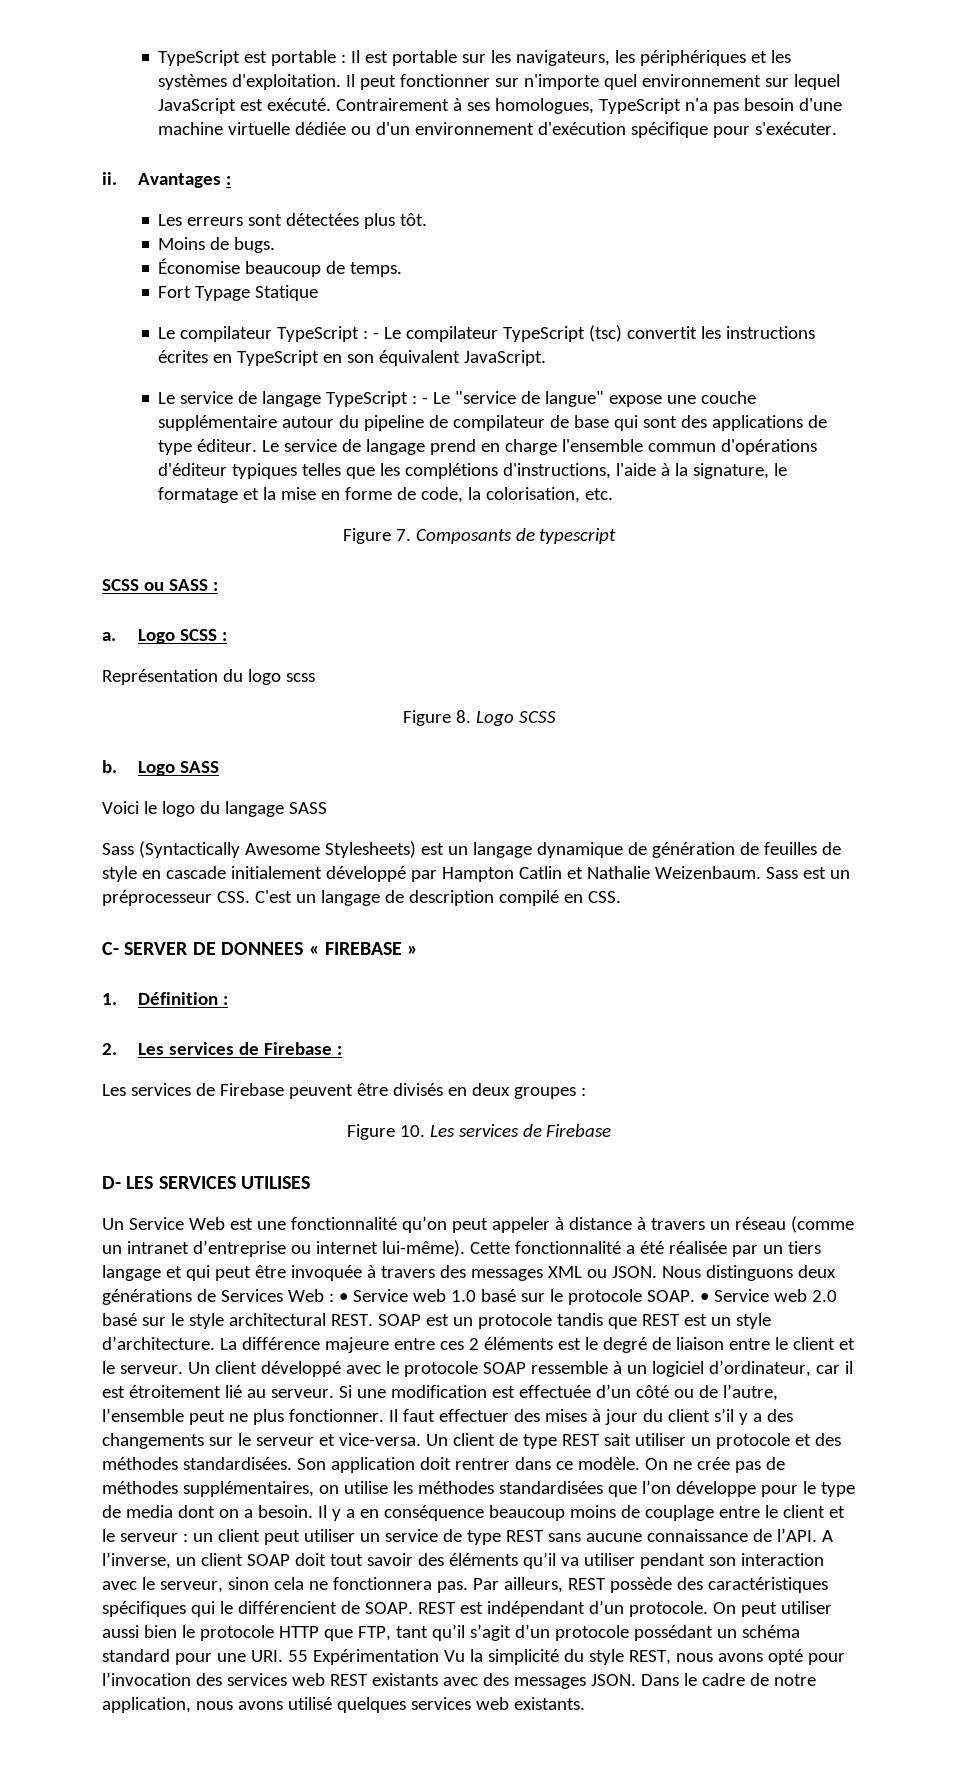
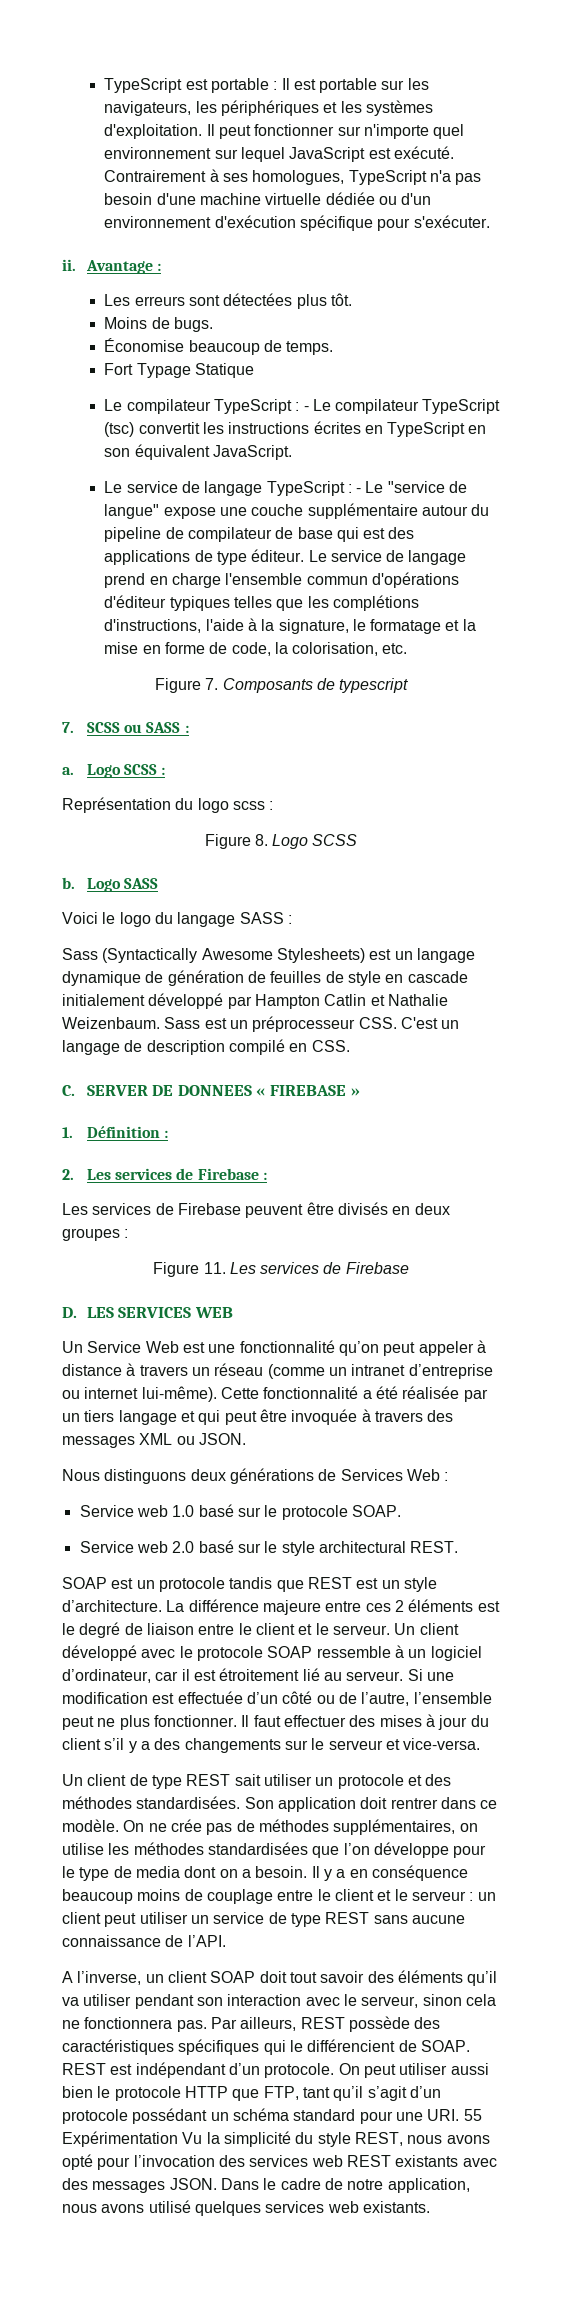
[137,173,221,188] Avantages -> [85,260,153,274] Avantage
[643,416,678,428] sont -> [363,528,386,539] est
(617, 536) none -> [62,722,74,733] 7.
(315, 677) none -> [269,801,274,810] :
(327, 808) none -> [287,915,292,924] :
[102,942,119,955] C- -> [62,1085,75,1096] C.
[399,1125,425,1137] 10. -> [203,1262,226,1274] 11.
[102,1176,121,1189] D- -> [62,1307,77,1318] D.
[241,1176,311,1189] UTILISES -> [194,1307,233,1318] WEB
(657, 1272) none -> (246, 1439) //
[338,1293,348,1302] • -> (449, 1476) //
[699,1293,709,1302] • -> (401, 1511) //
(373, 1320) none -> (459, 1547) //
(421, 1439) none -> (481, 1744) //
(817, 1535) none -> (226, 1941) //

